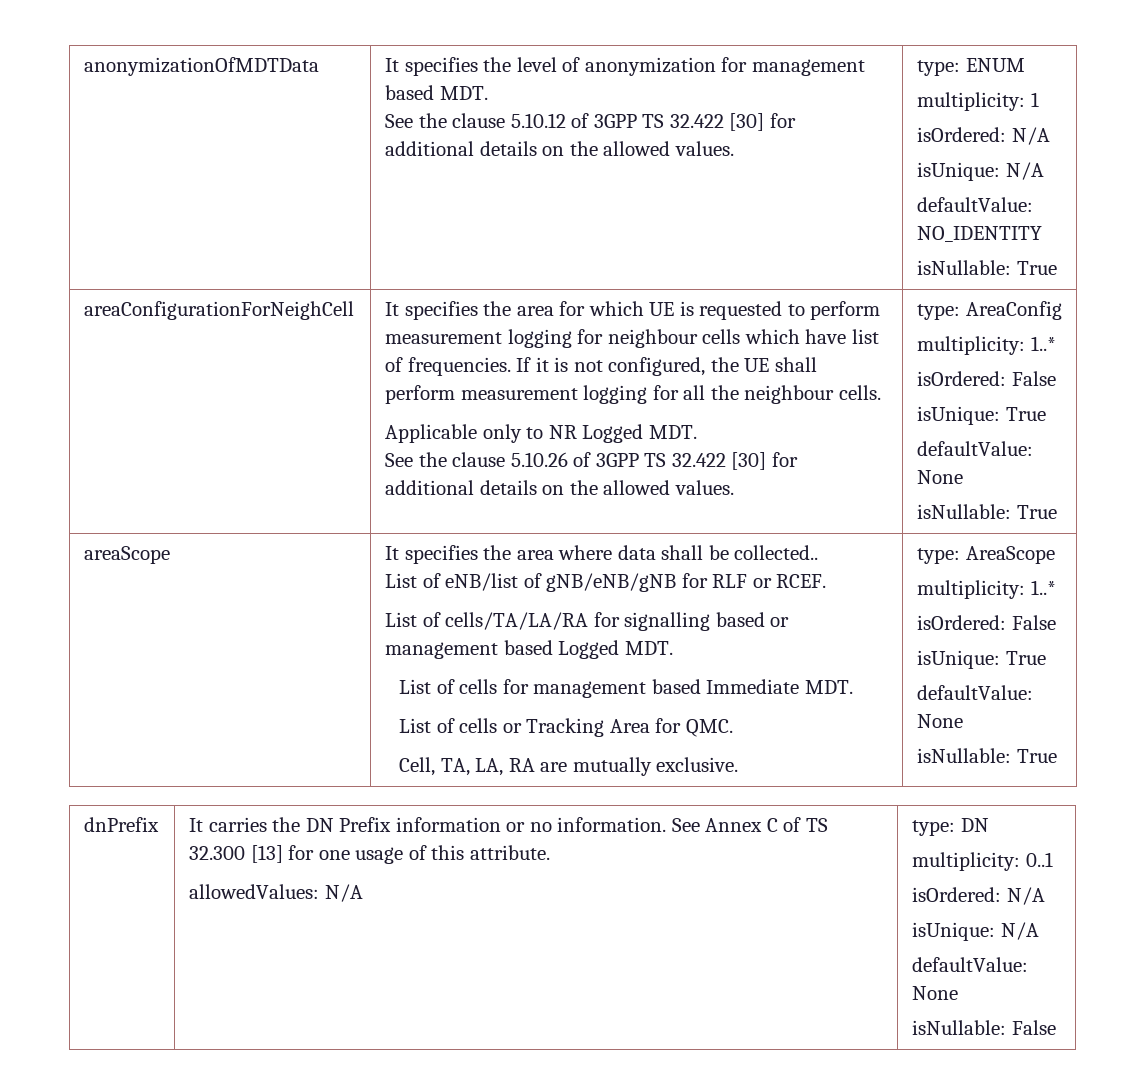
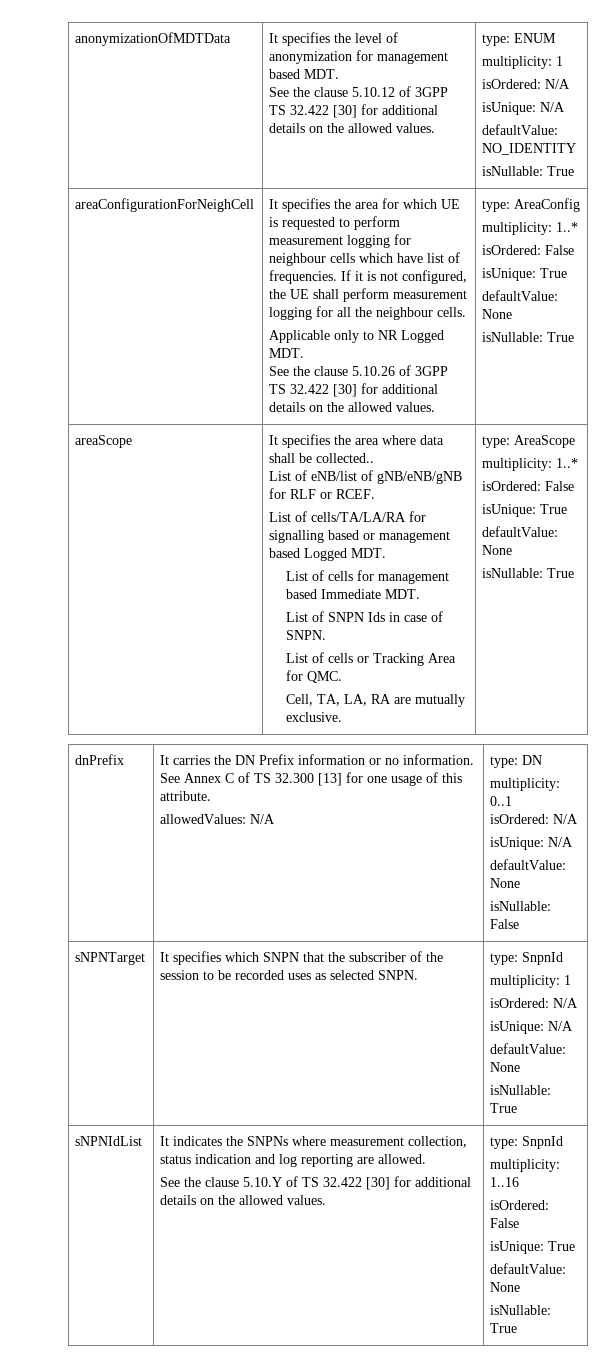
(853, 687) none -> [285,611,443,622] [285,630,326,640] // List of SNPN Ids in case of SNPN.
(1056, 1027) none -> [75,952,146,965] [160,951,444,965] [160,970,419,980] [490,952,564,965] [490,975,572,988] [490,998,579,1008] [490,1021,574,1034] [490,1043,567,1054] [490,1062,521,1072] [490,1085,552,1095] [490,1103,518,1113] [75,1136,143,1146] [160,1136,468,1148] [160,1154,427,1167] [160,1176,472,1190] [160,1195,327,1205] [490,1136,564,1149] [490,1159,561,1172] [490,1177,520,1187] [490,1200,550,1210] [490,1218,520,1228] [490,1241,576,1254] [490,1263,567,1274] [490,1282,521,1292] [490,1305,552,1315] [490,1323,518,1333] // sNPNTarget | It specifies which SNPN that the subscriber of the session to be recorded uses as selected SNPN. | type: SnpnId // multiplicity: 1 // isOrdered: N/A // isUnique: N/A // defaultValue: None // isNullable: True // sNPNIdList | It indicates the SNPNs where measurement collection, status indication and log reporting are allowed. // See the clause 5.10.Y of TS 32.422 [30] for additional details on the allowed values. | type: SnpnId // multiplicity: 1..16 // isOrdered: False // isUnique: True // defaultValue: None // isNullable: True

